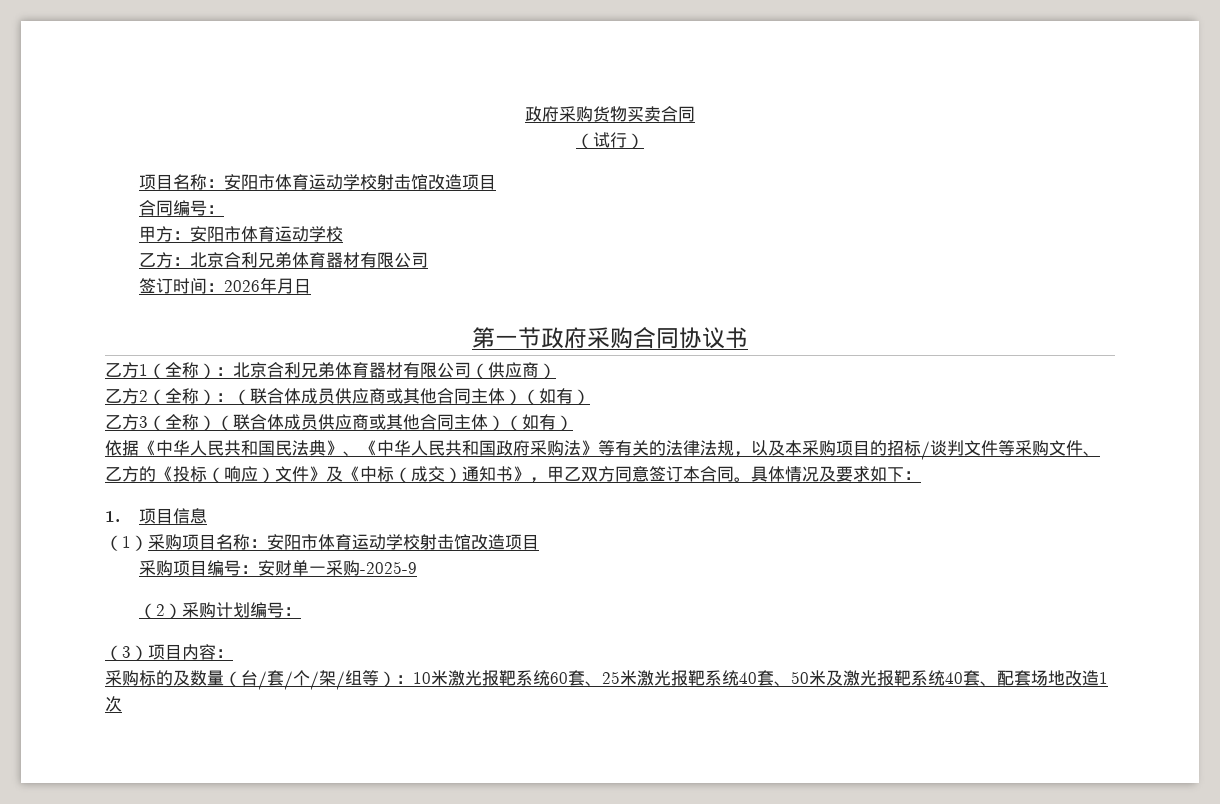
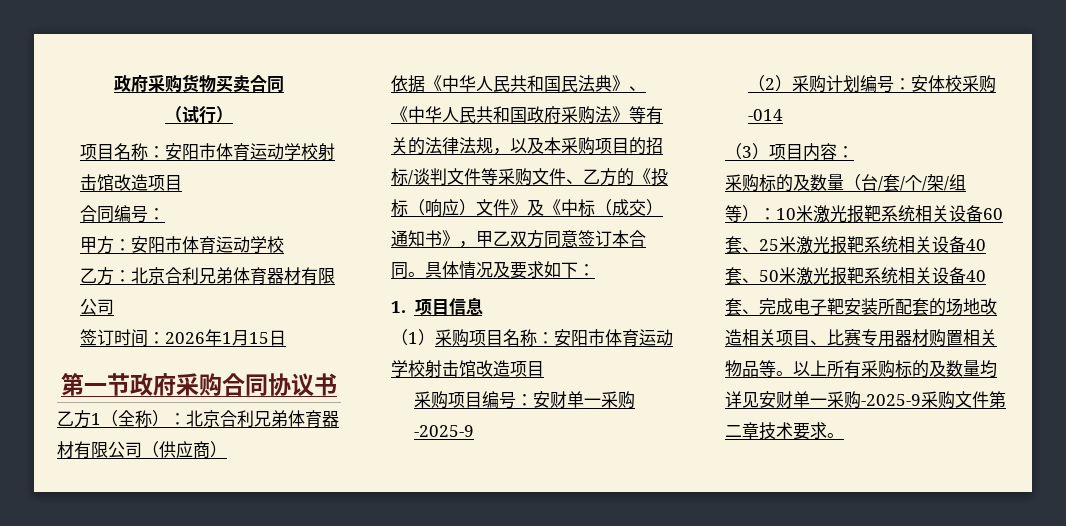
[276,278,294,294] 月 -> [221,330,269,346] 1月15
[105,388,590,405] [105,414,573,431] // 乙方2（全称）：（联合体成员供应商或其他合同主体）（如有） // 乙方3（全称）（联合体成员供应商或其他合同主体）（如有） -> (227, 449) none
(301, 611) none -> [910,75,996,93] [747,109,783,121] 安体校采购-014
(550, 678) none -> [915,205,983,222] 相关设备
(739, 678) none -> [898,236,966,253] 相关设备
[826,670,1108,686] [105,696,122,712] 及激光报靶系统40套、配套场地改造1次 -> [796,267,986,285] [725,298,997,316] [725,328,997,347] [725,360,997,378] [725,391,1006,409] [725,422,844,440] 激光报靶系统相关设备40套、完成电子靶安装所配套的场地改造相关项目、比赛专用器材购置相关物品等。以上所有采购标的及数量均详见安财单一采购-2025-9采购文件第二章技术要求。

